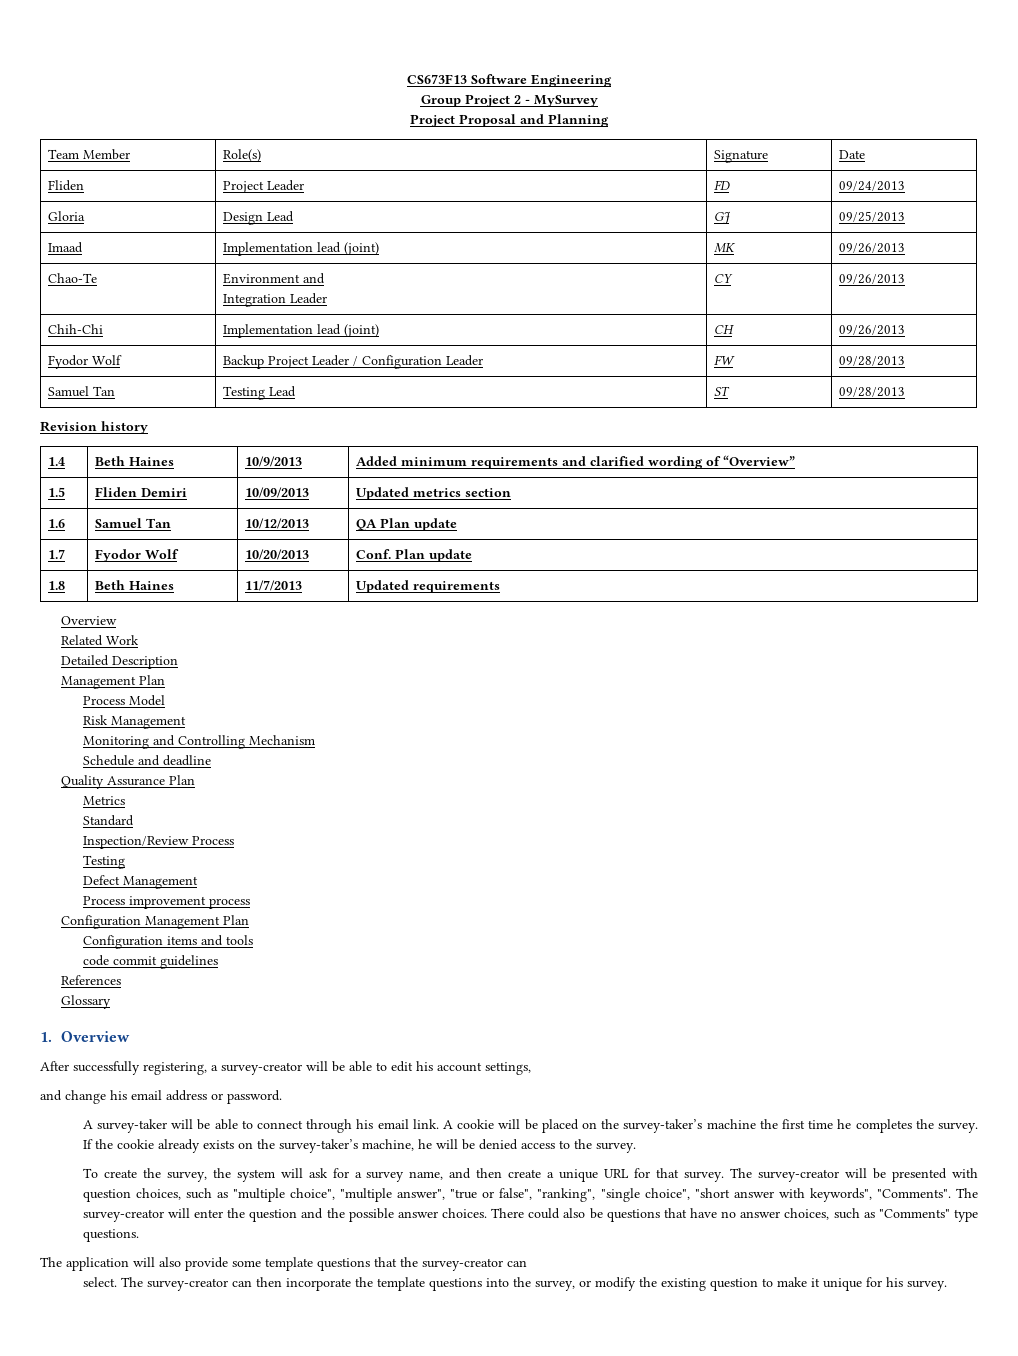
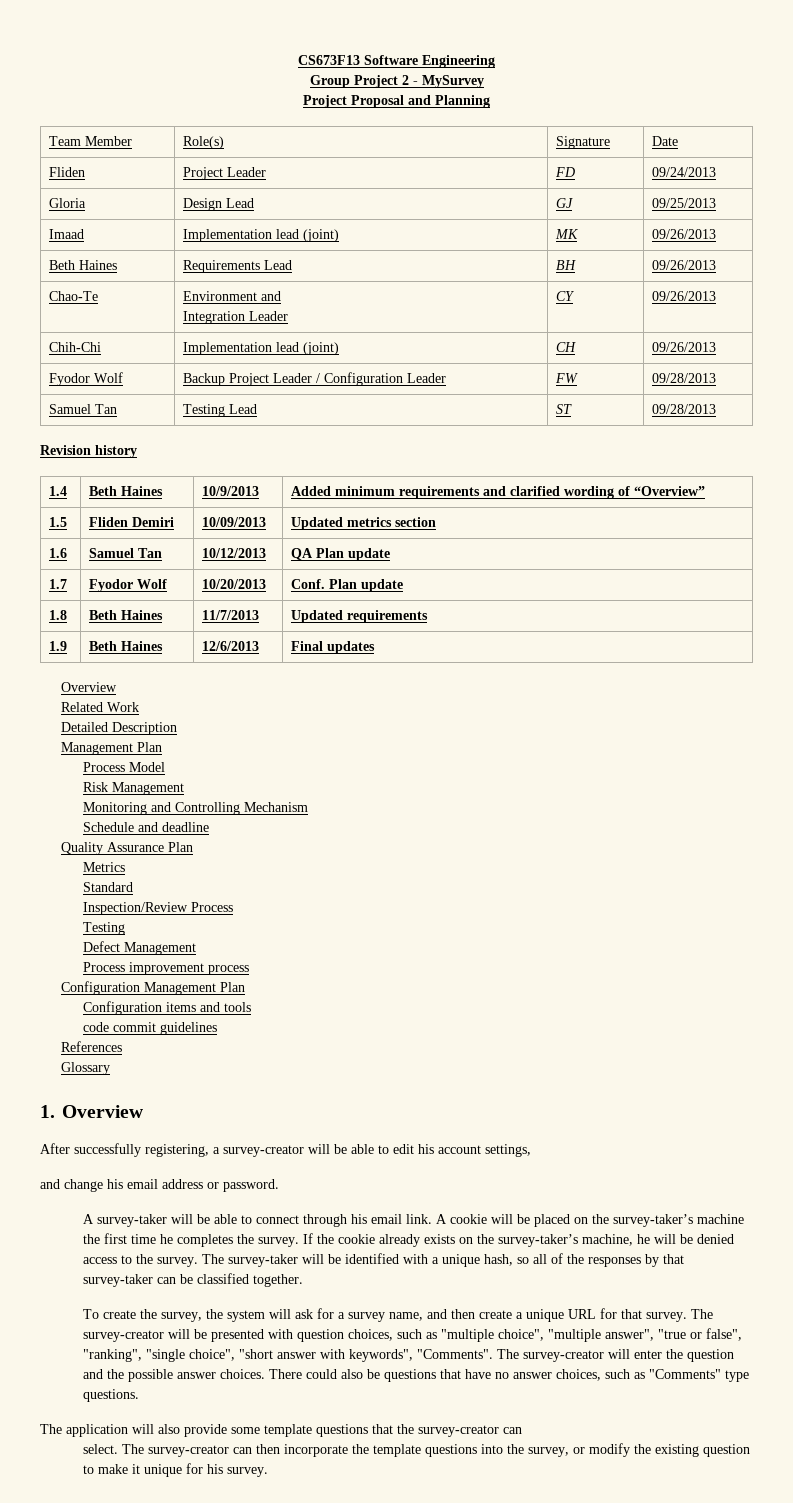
(906, 248) none -> [49,260,118,270] [183,260,293,273] [556,260,577,270] [652,260,717,270] // Beth Haines | Requirements Lead | BH | 09/26/2013
(501, 587) none -> [49,641,68,651] [89,641,164,651] [202,641,260,651] [291,641,376,654] // 1.9 | Beth Haines | 12/6/2013 | Final updates
(636, 1147) none -> [201,1253,684,1267] [82,1273,303,1287] The survey-taker will be identified with a unique hash, so all of the responses by that survey-taker can be classified together.

